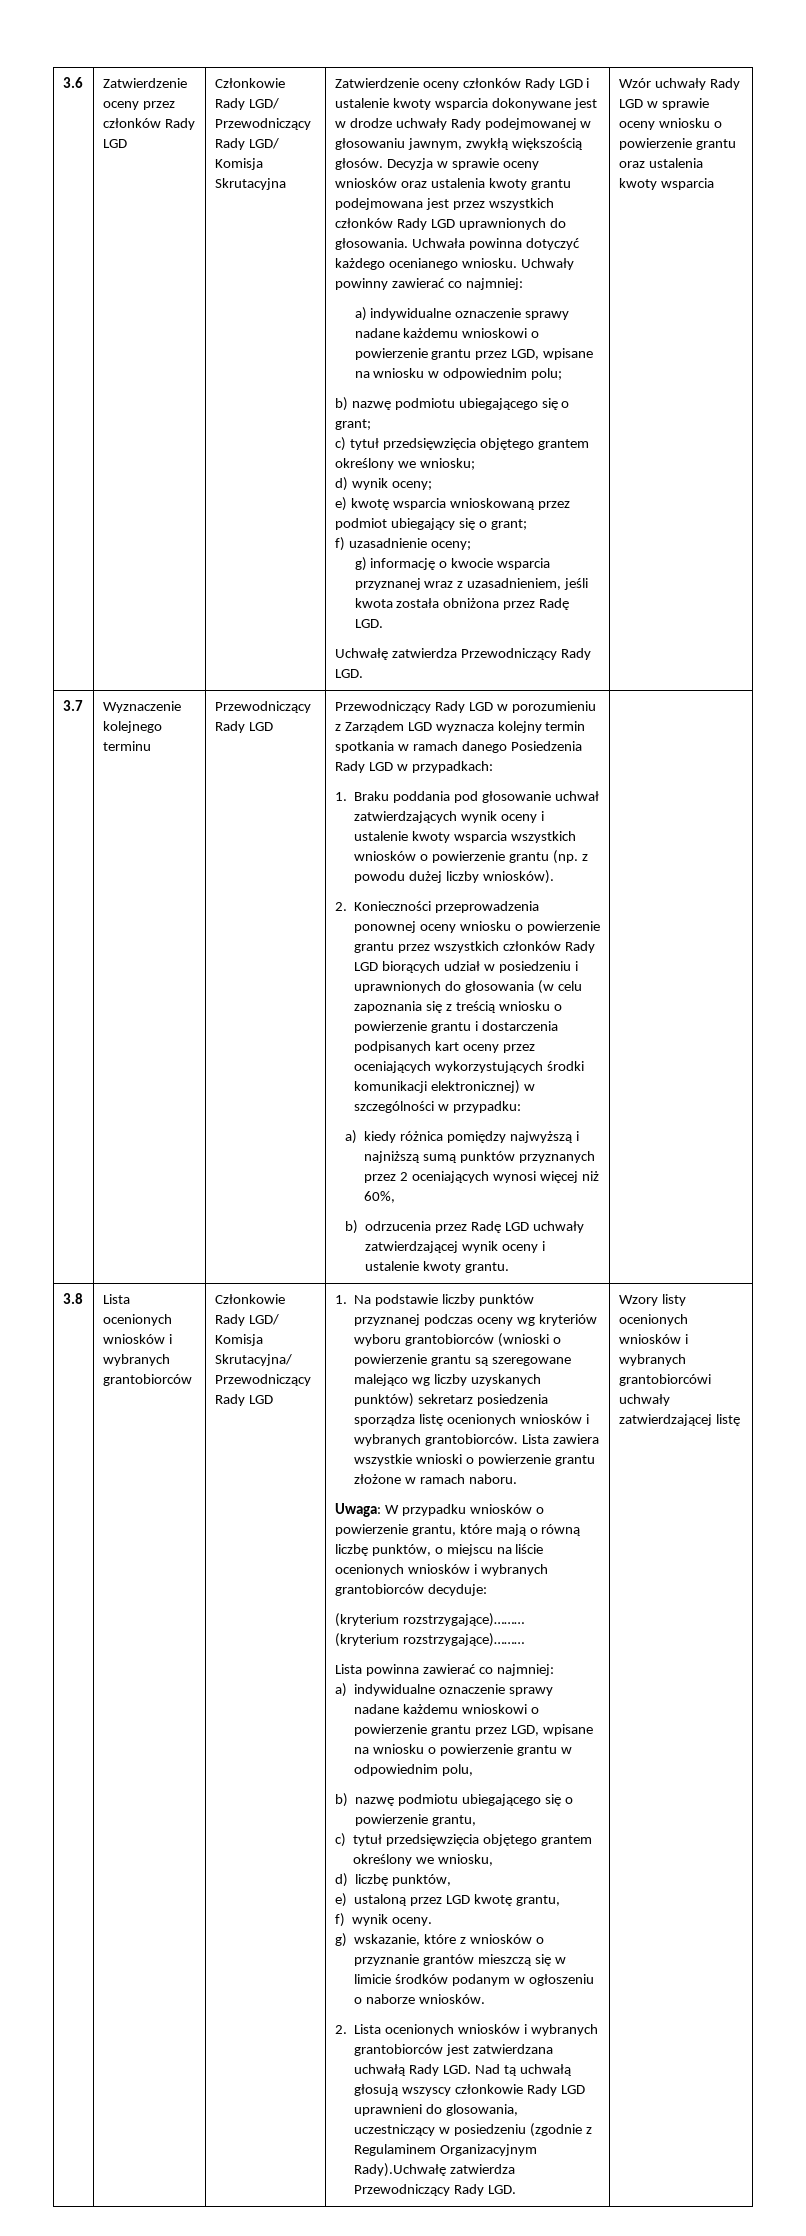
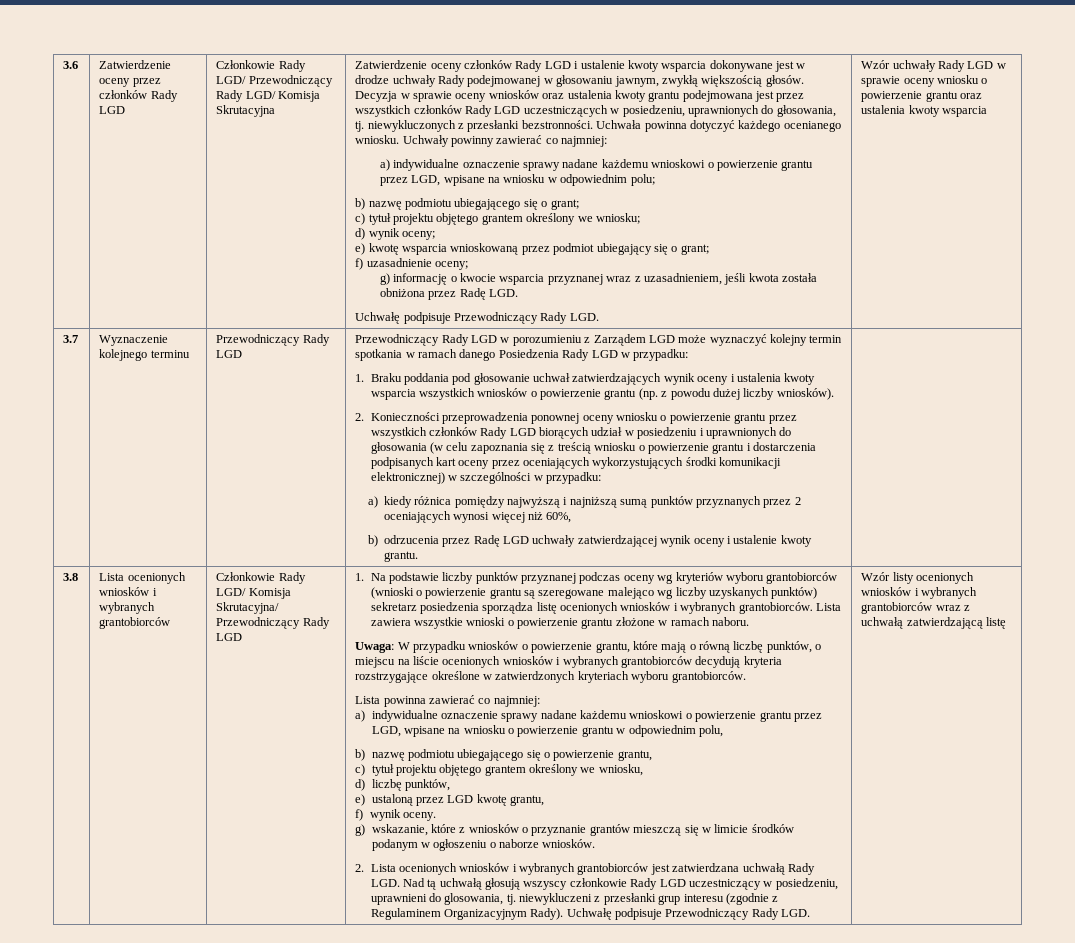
[458,218,566,230] [334,238,408,250] uprawnionych do głosowania. -> [523,105,836,117] [355,120,593,132] uczestniczących w posiedzeniu, uprawnionych do głosowania, tj. niewykluczonych z przesłanki bezstronności.
[382,438,476,450] przedsięwzięcia -> [393,213,435,225] projektu
[391,648,457,658] zatwierdza -> [403,312,451,324] podpisuje
[435,724,494,733] wyznacza -> [678,334,767,346] może wyznaczyć
[411,761,493,773] przypadkach: -> [633,349,689,361] przypadku:
[354,831,409,841] ustalenie -> [736,373,781,382] ustalenia
[427,1584,487,1596] [334,1613,524,1627] [334,1633,524,1647] decyduje: // (kryterium rozstrzygające)……… // (kryterium rozstrzygające)……… -> [695,656,782,668] [355,671,746,683] decydują kryteria rozstrzygające określone w zatwierdzonych kryteriach wyboru grantobiorców.
[385,1834,479,1846] przedsięwzięcia -> [395,764,437,776] projektu
[354,2104,518,2116] [354,2124,526,2136] uprawnieni do glosowania, uczestniczący w posiedzeniu -> [688,878,838,890] [370,893,724,905] uczestniczący w posiedzeniu, uprawnieni do glosowania, tj. niewykluczeni z przesłanki grup interesu
[354,2163,515,2177] [354,2184,516,2196] [618,1295,658,1306] Rady).Uchwałę zatwierdza Przewodniczący Rady LGD. | Wzory -> [530,908,811,920] [861,572,891,581] Rady). Uchwałę podpisuje Przewodniczący Rady LGD. | Wzór
[618,1374,711,1386] [618,1394,670,1406] [618,1414,712,1426] grantobiorcówi uchwały zatwierdzającej -> [861,602,971,614] [861,617,983,629] grantobiorców wraz z uchwałą zatwierdzającą

